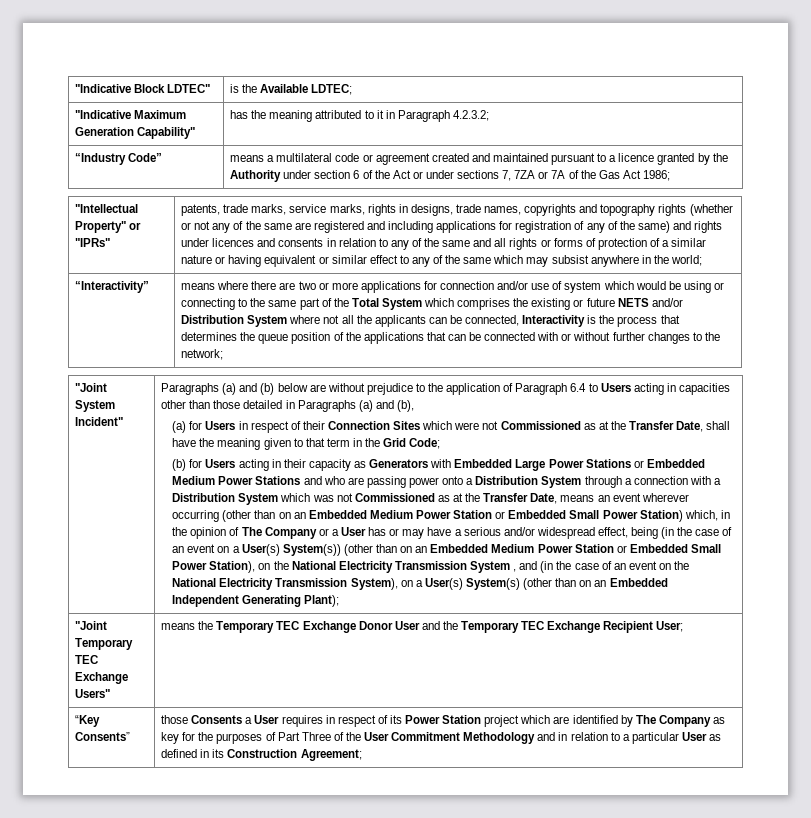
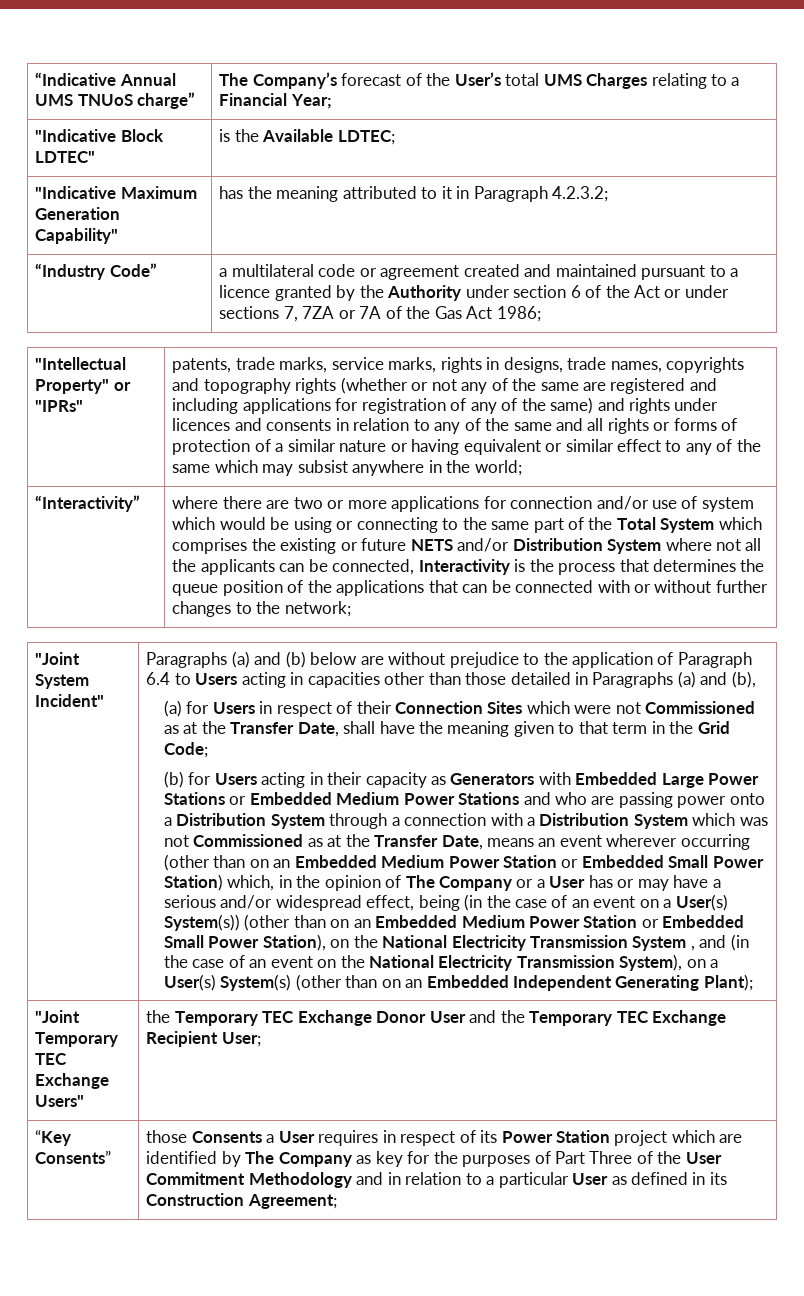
[75,84,132,93] "Indicative -> [35,72,176,86] [35,92,196,109] [219,72,740,89] [219,93,332,109] [35,129,117,142] “Indicative Annual UMS TNUoS charge” | The Company’s forecast of the User’s total UMS Charges relating to a Financial Year; // "Indicative
[230,155,265,162] means -> (157, 270) none
[181,283,216,290] means -> (141, 503) none
[161,623,196,630] means -> (85, 1101) none

